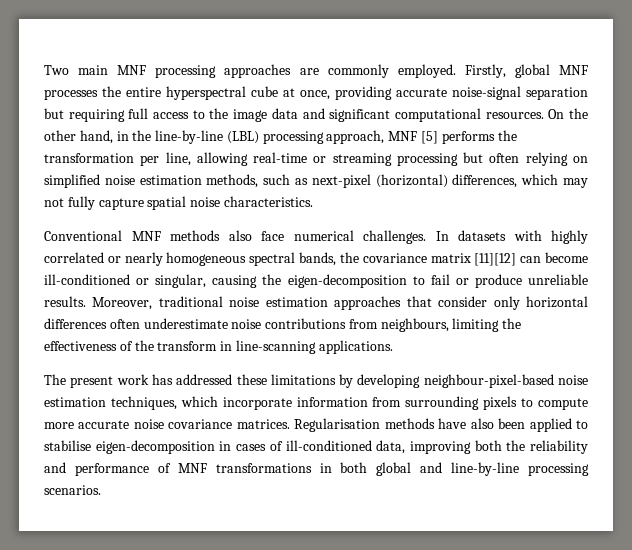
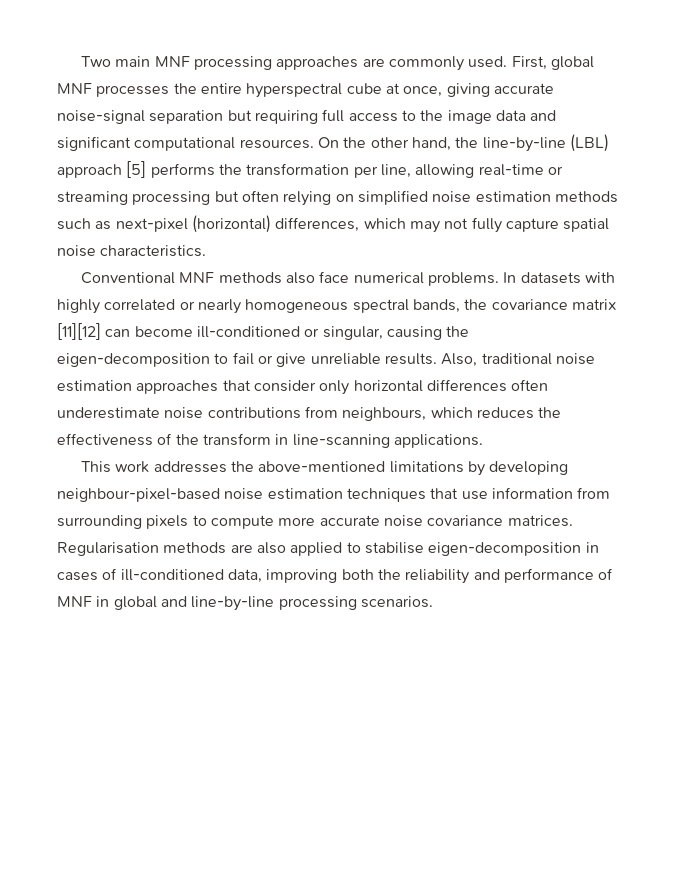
[397,64,506,78] employed. Firstly, -> [468,56,547,70] used. First,
[335,86,392,100] providing -> [446,83,490,97] giving
[116,131,129,141] in -> (451, 144) none
[262,130,418,144] processing approach, MNF -> [57,164,122,178] approach
[206,174,259,188] methods, -> [554,191,618,203] methods
[363,230,426,244] challenges. -> [428,272,500,286] problems.
[474,274,522,288] produce -> [276,353,307,367] give
[92,297,153,310] Moreover, -> [441,353,478,367] Also,
[452,318,500,332] limiting -> [430,407,534,419] which reduces
[44,374,267,388] The present work has addressed these -> [81,461,386,473] This work addresses the above-mentioned
[110,396,292,410] techniques, which incorporate -> [346,488,488,502] techniques that use
[438,418,526,429] have also been -> [230,542,286,554] are also
[215,462,368,473] transformations in both -> [96,596,110,607] in

